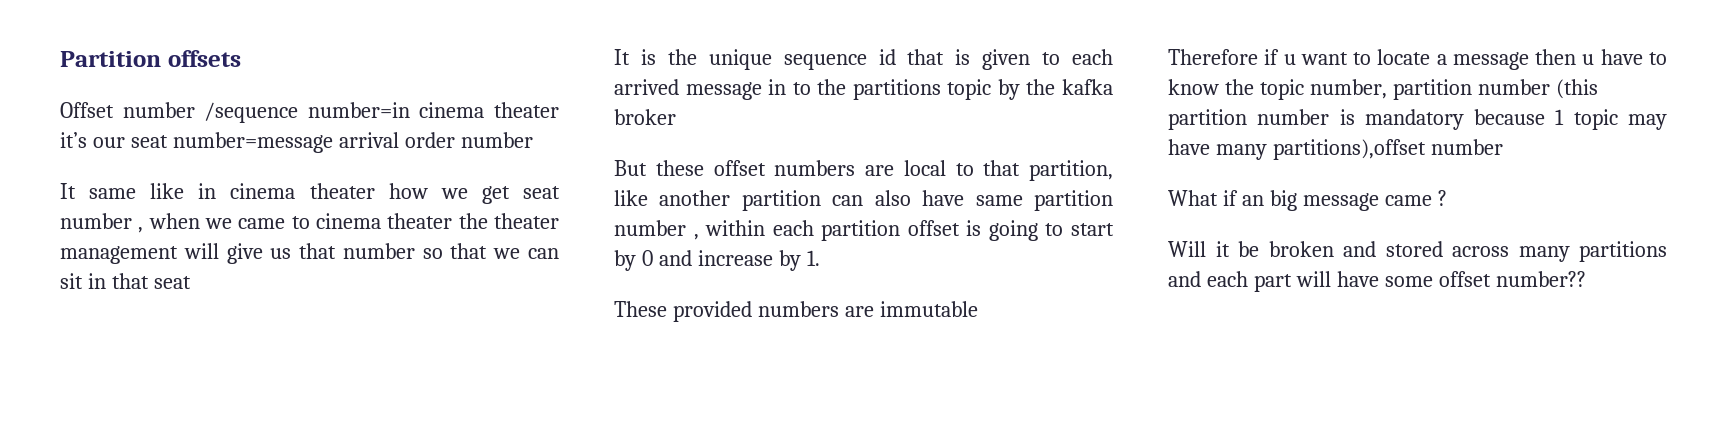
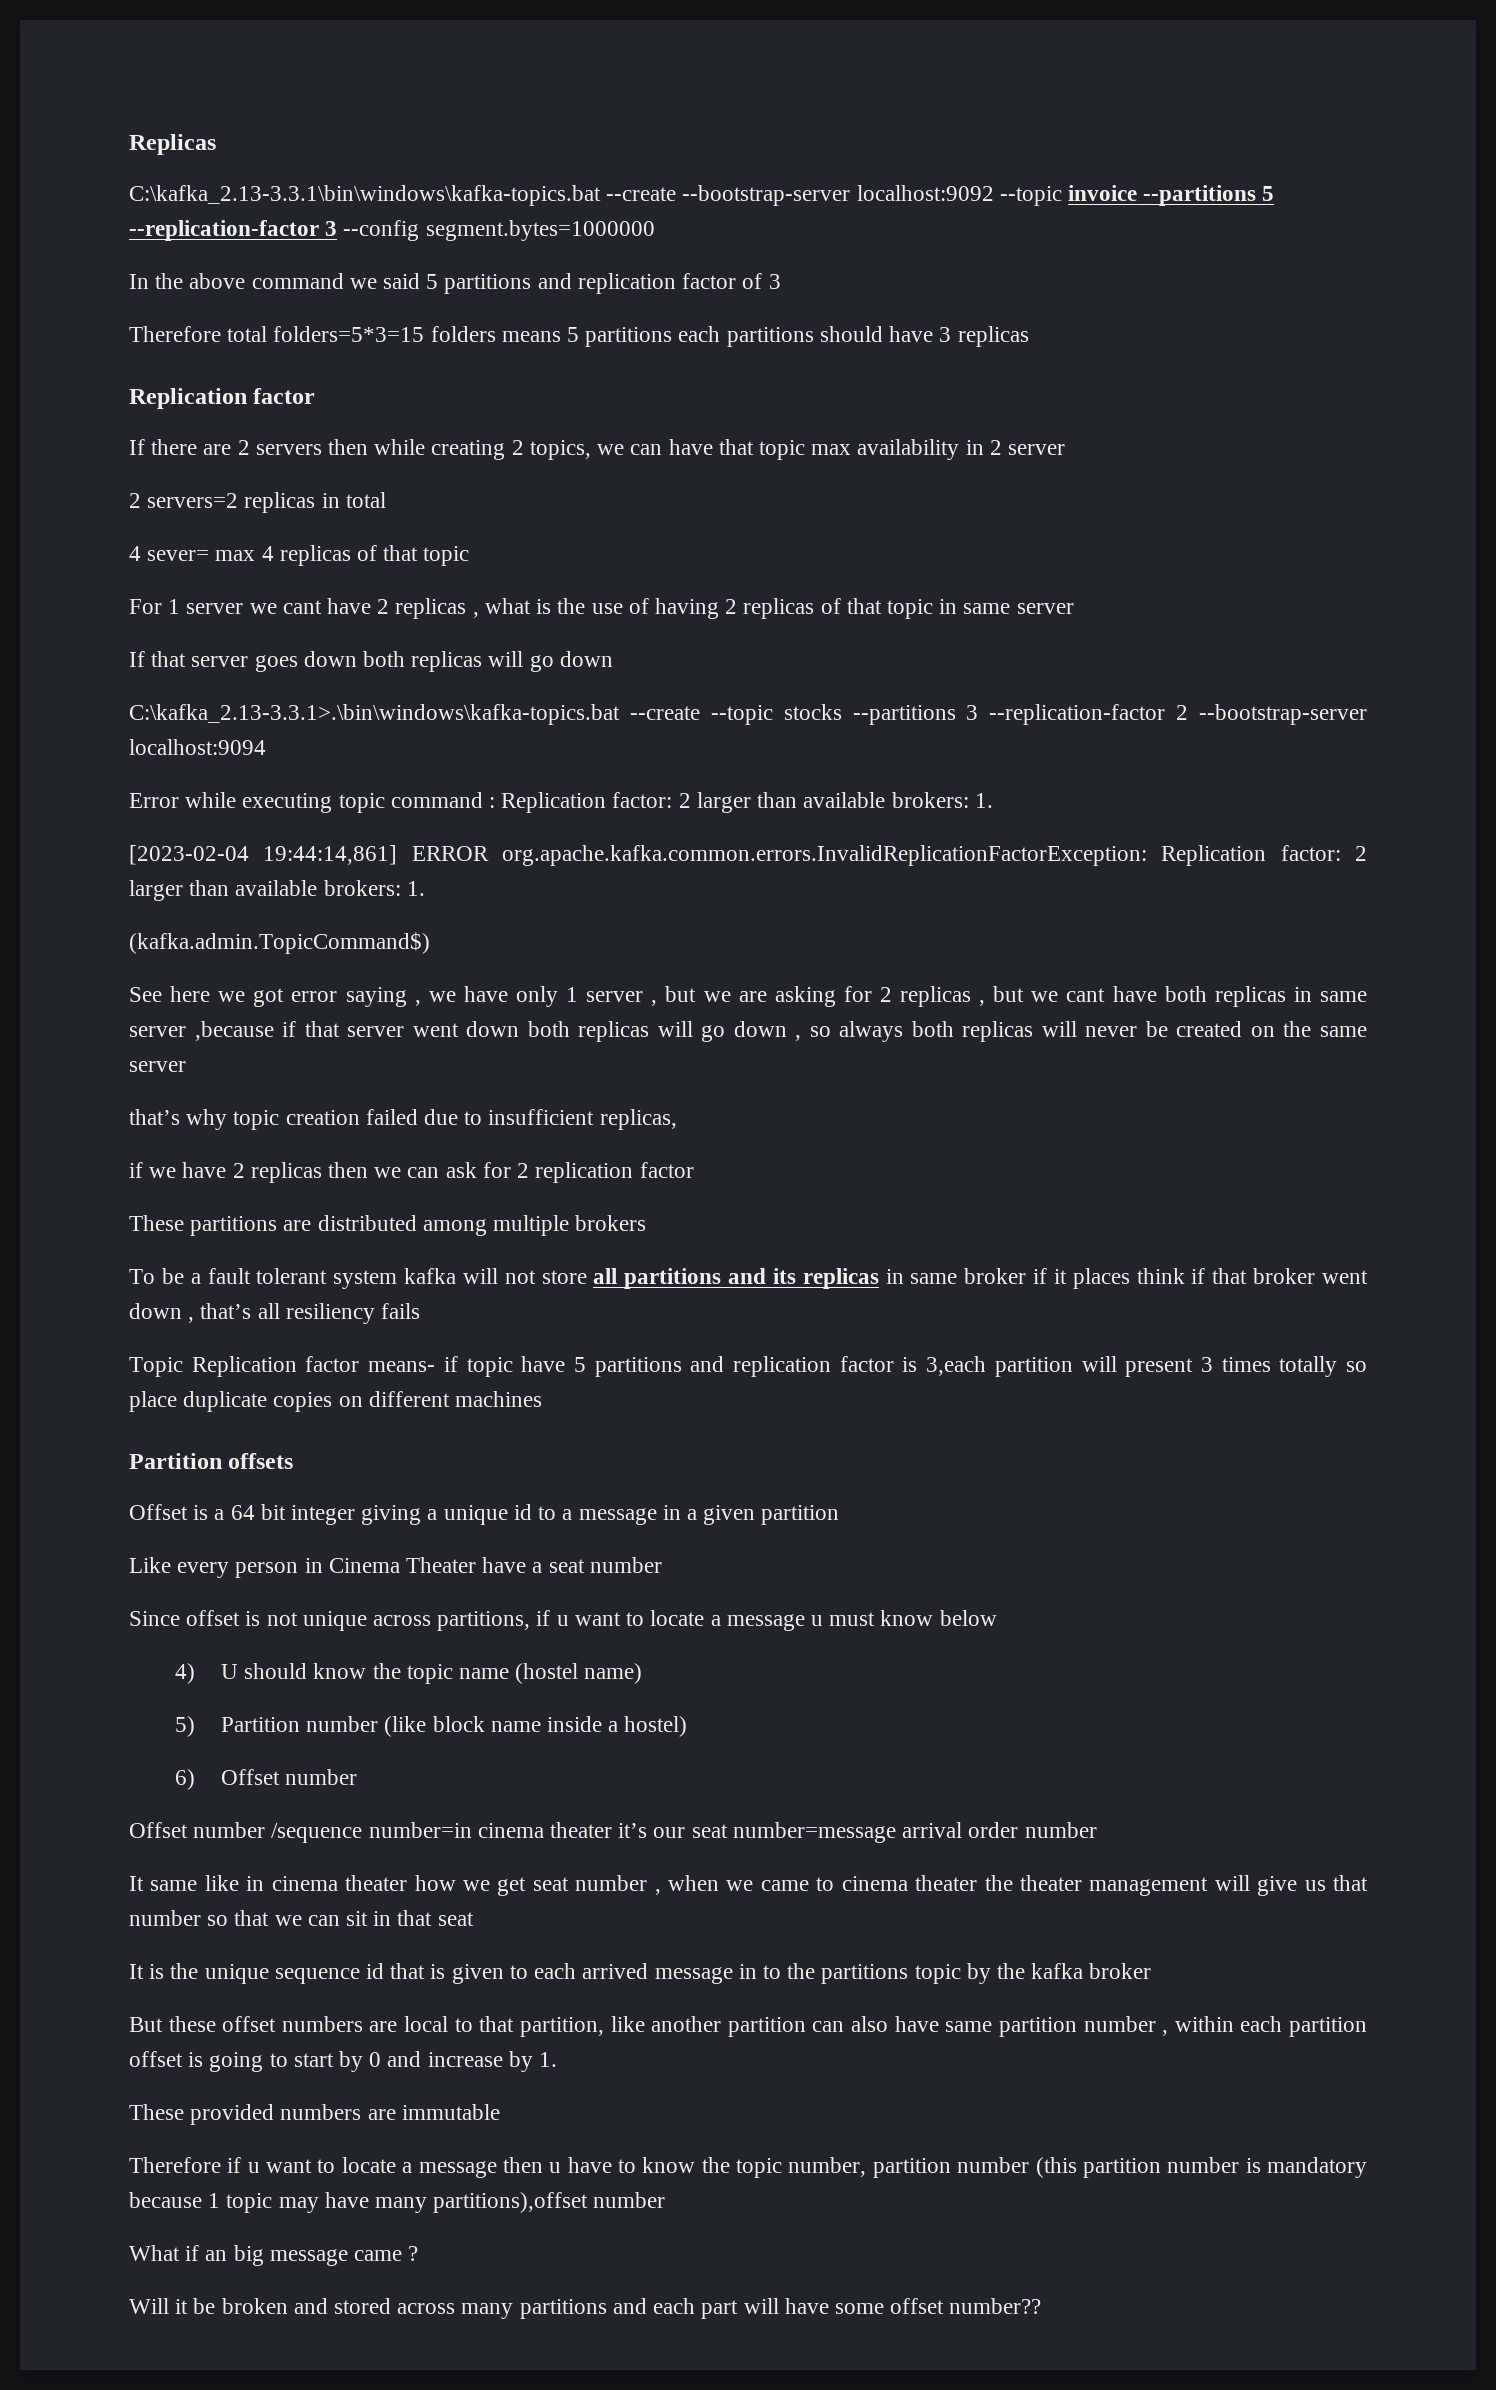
[60,50,241,67] Partition offsets -> [129,134,216,155] [129,185,1275,206] [129,220,655,241] [129,273,781,294] [129,326,1029,347] [129,388,316,409] [129,439,1065,460] [129,492,386,513] [129,545,470,566] [129,598,1074,619] [129,651,613,672] [129,704,1367,725] [129,739,266,755] [129,792,993,813] [129,845,1367,866] [129,880,425,901] [129,932,430,954] [129,986,1368,1007] [129,1021,1367,1042] [129,1061,186,1072] [129,1109,677,1130] [129,1162,694,1183] [129,1215,647,1236] [129,1268,1368,1289] [129,1303,421,1324] [129,1356,1368,1377] [129,1391,543,1412] [129,1453,294,1469] [129,1504,840,1525] [129,1557,662,1578] [129,1610,997,1631] [174,1663,643,1684] [174,1716,688,1737] [174,1769,358,1790] Replicas // C:\kafka_2.13-3.3.1\bin\windows\kafka-topics.bat --create --bootstrap-server localhost:9092 --topic invoice --partitions 5 --replication-factor 3 --config segment.bytes=1000000 // In the above command we said 5 partitions and replication factor of 3 // Therefore total folders=5*3=15 folders means 5 partitions each partitions should have 3 replicas // Replication factor // If there are 2 servers then while creating 2 topics, we can have that topic max availability in 2 server // 2 servers=2 replicas in total // 4 sever= max 4 replicas of that topic // For 1 server we cant have 2 replicas , what is the use of having 2 replicas of that topic in same server // If that server goes down both replicas will go down // C:\kafka_2.13-3.3.1>.\bin\windows\kafka-topics.bat --create --topic stocks --partitions 3 --replication-factor 2 --bootstrap-server localhost:9094 // Error while executing topic command : Replication factor: 2 larger than available brokers: 1. // [2023-02-04 19:44:14,861] ERROR org.apache.kafka.common.errors.InvalidReplicationFactorException: Replication factor: 2 larger than available brokers: 1. // (kafka.admin.TopicCommand$) // See here we got error saying , we have only 1 server , but we are asking for 2 replicas , but we cant have both replicas in same server ,because if that server went down both replicas will go down , so always both replicas will never be created on the same server // that’s why topic creation failed due to insufficient replicas, // if we have 2 replicas then we can ask for 2 replication factor // These partitions are distributed among multiple brokers // To be a fault tolerant system kafka will not store all partitions and its replicas in same broker if it places think if that broker went down , that’s all resiliency fails // Topic Replication factor means- if topic have 5 partitions and replication factor is 3,each partition will present 3 times totally so place duplicate copies on different machines // Partition offsets // Offset is a 64 bit integer giving a unique id to a message in a given partition // Like every person in Cinema Theater have a seat number // Since offset is not unique across partitions, if u want to locate a message u must know below // 4) U should know the topic name (hostel name) // 5) Partition number (like block name inside a hostel) // 6) Offset number

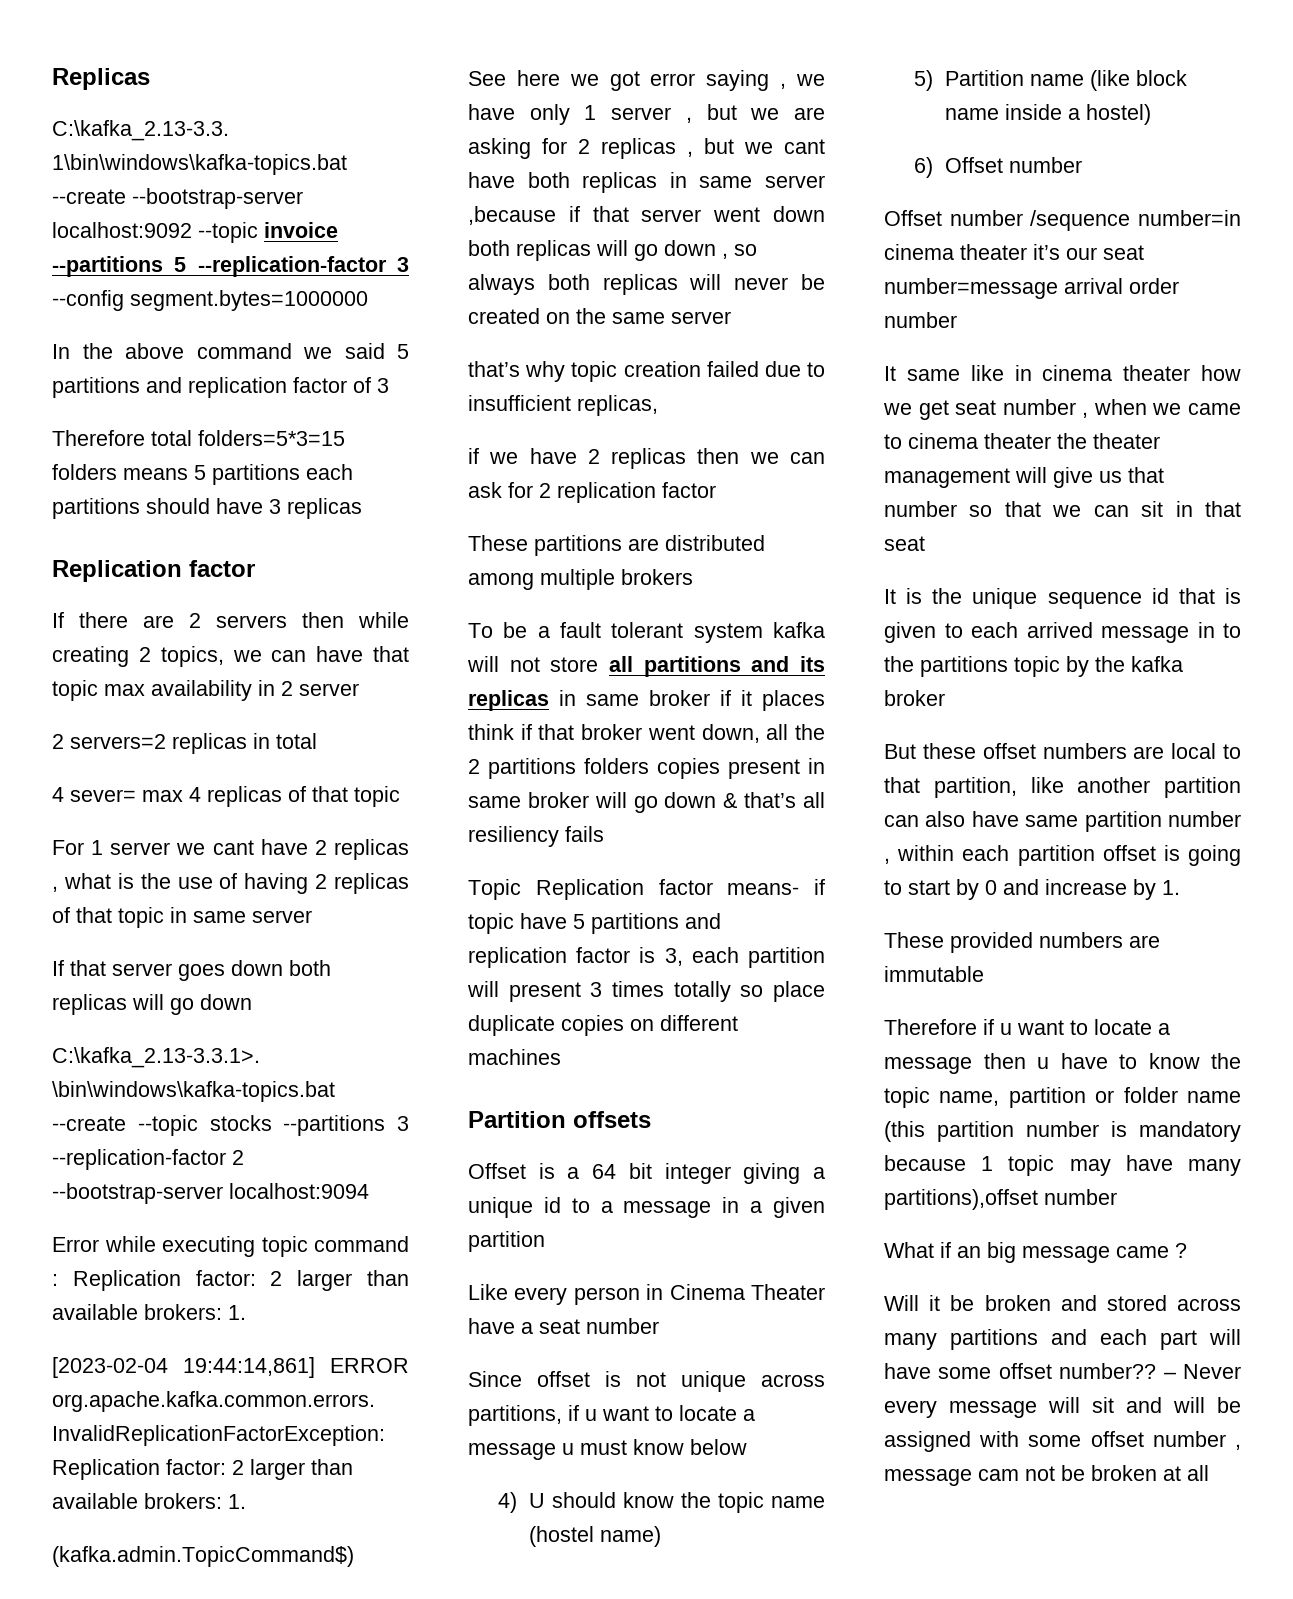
[129,1303,195,1323] down , -> [701,724,825,743] [468,758,825,779] [468,792,738,813] down, all the 2 partitions folders copies present in same broker will go down &
[926,1356,987,1376] 3,each -> [664,947,739,966] 3, each
[306,1716,379,1732] number -> [1029,74,1084,86] name
[788,2157,1030,2178] number, partition number -> [939,1087,1241,1108] name, partition or folder name
(1042, 2306) none -> [1163,1364,1241,1379] [884,1397,1241,1418] [884,1431,1241,1452] [884,1465,1209,1486] – Never every message will sit and will be assigned with some offset number , message cam not be broken at all

